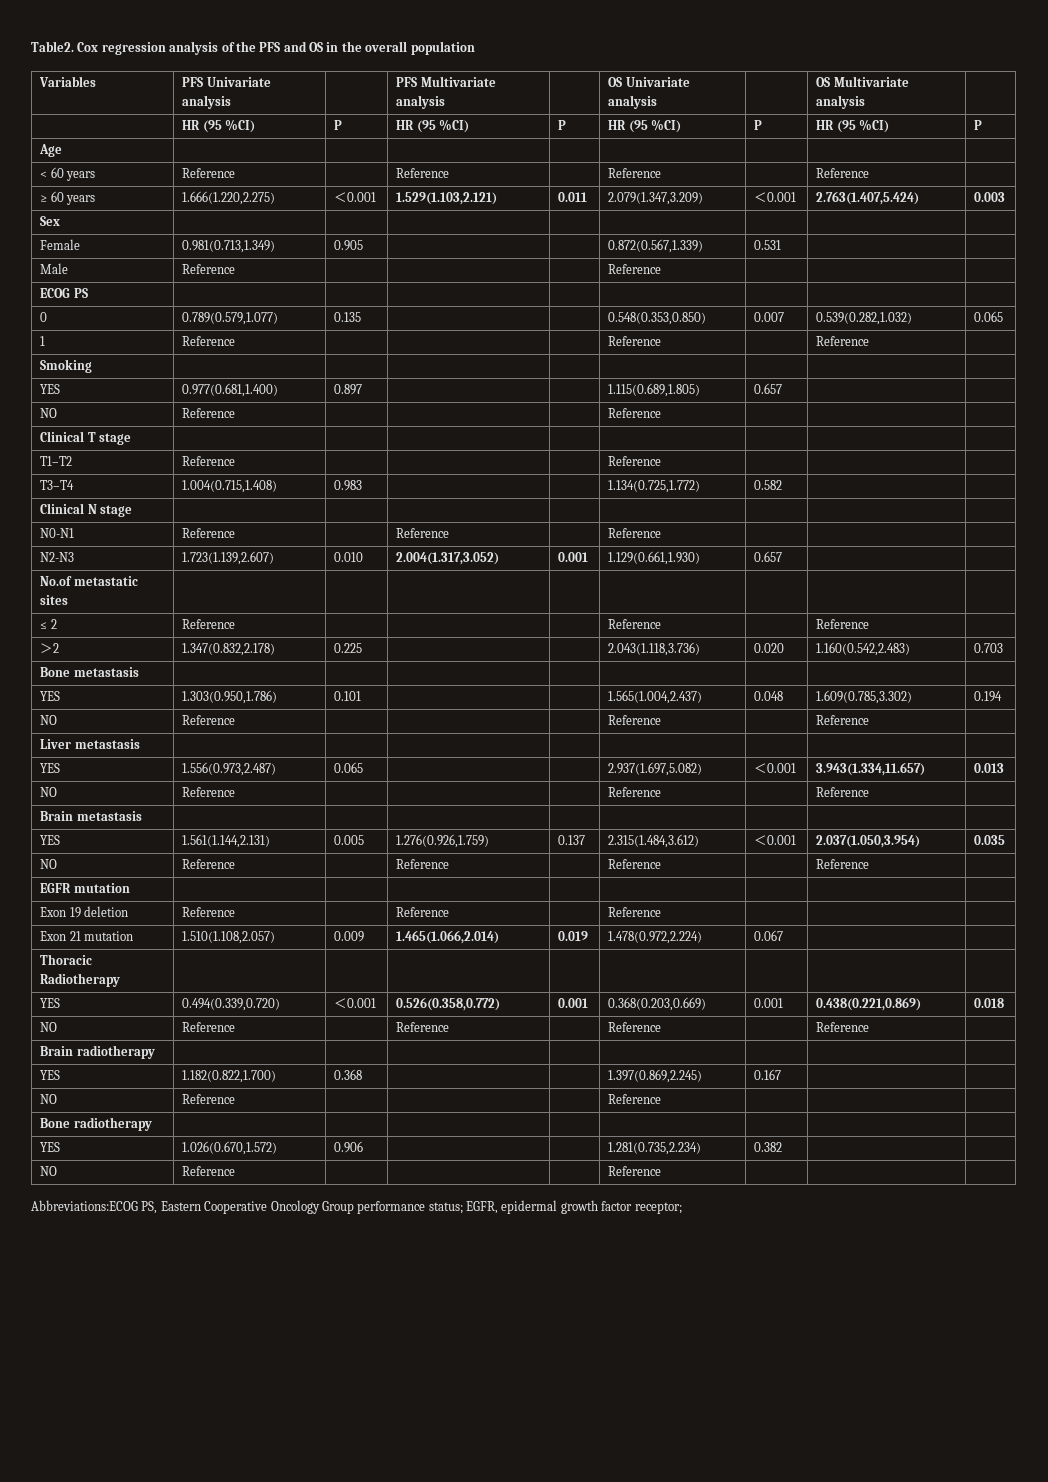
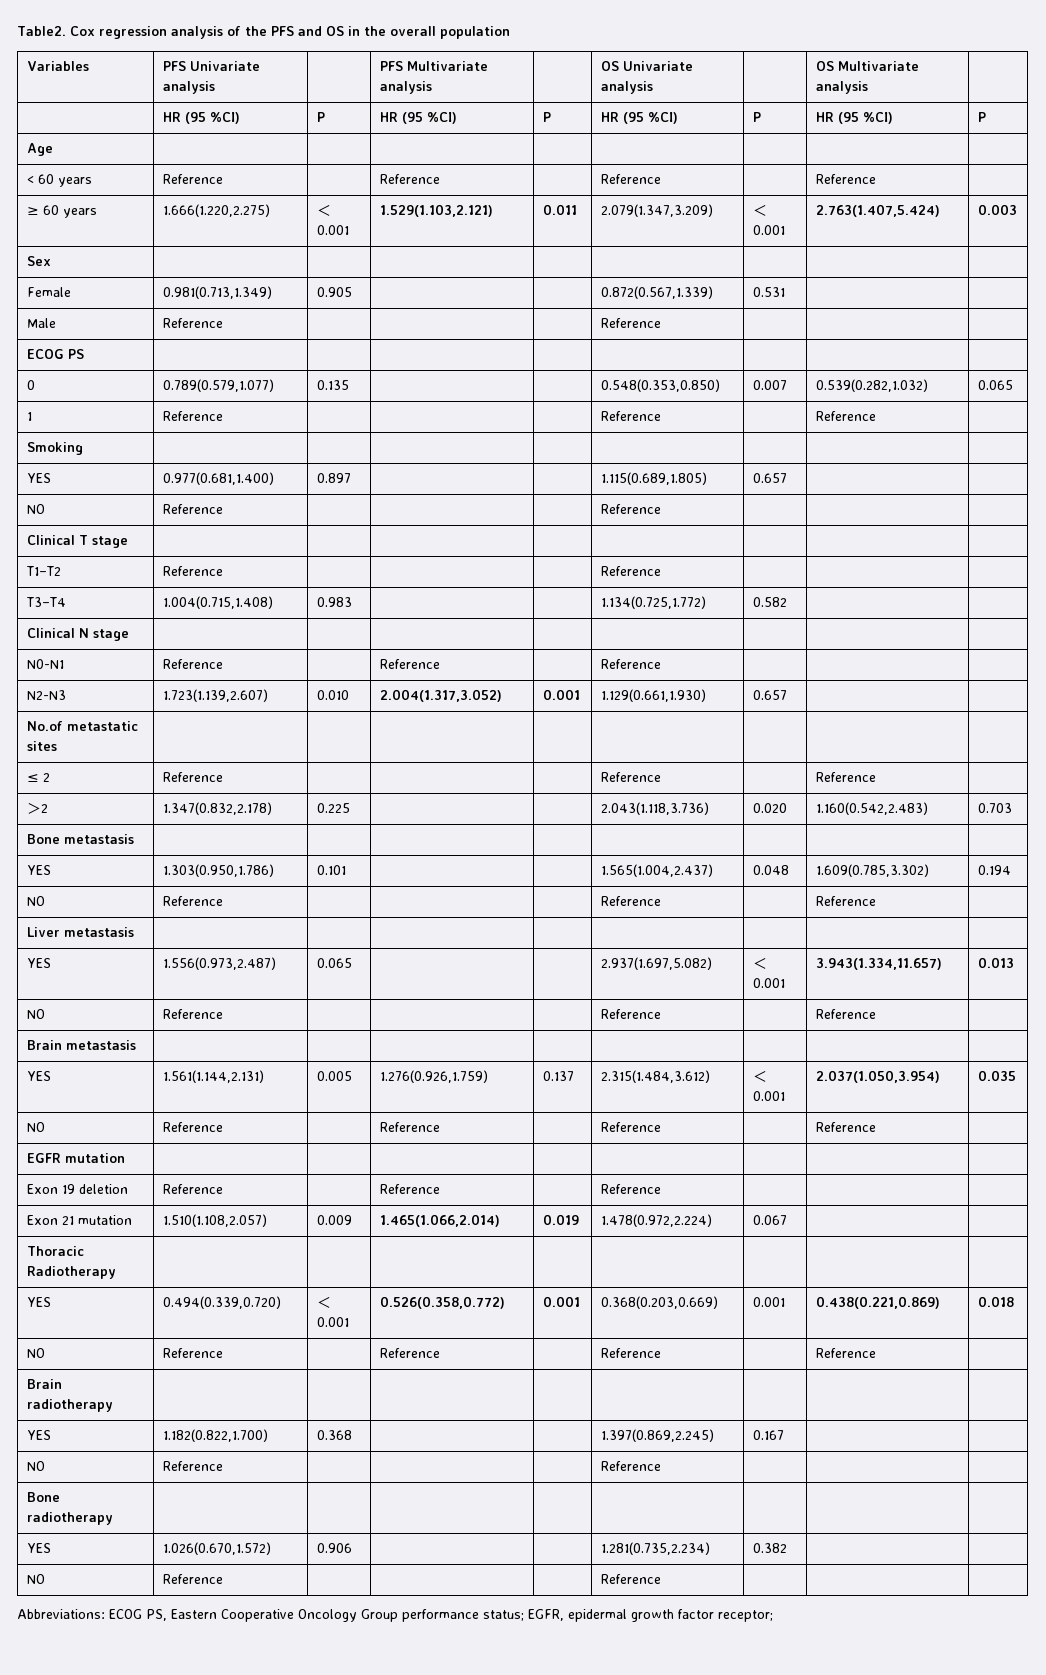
[31,1200,138,1211] Abbreviations:ECOG -> [17,1609,142,1619] Abbreviations: ECOG

